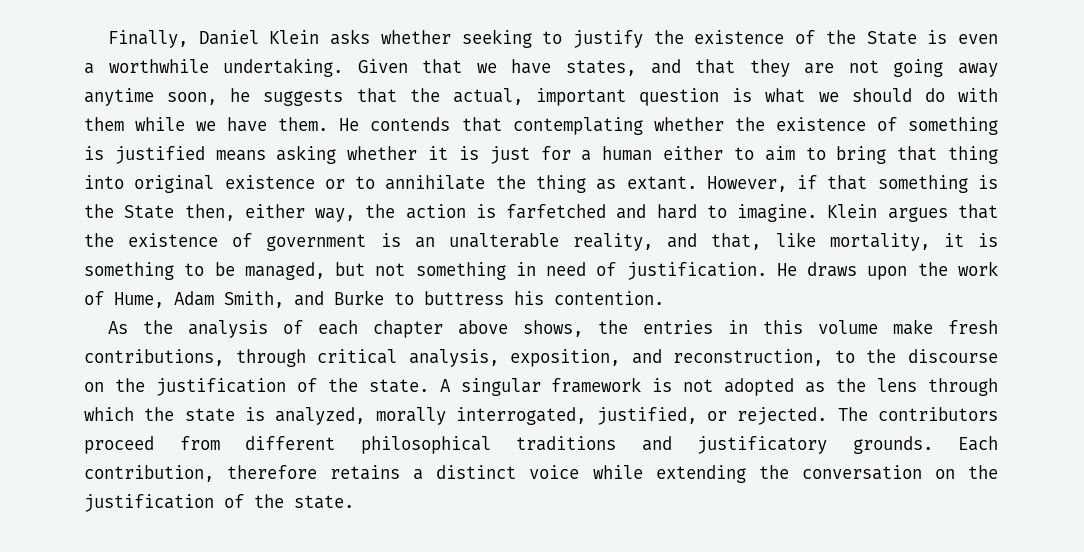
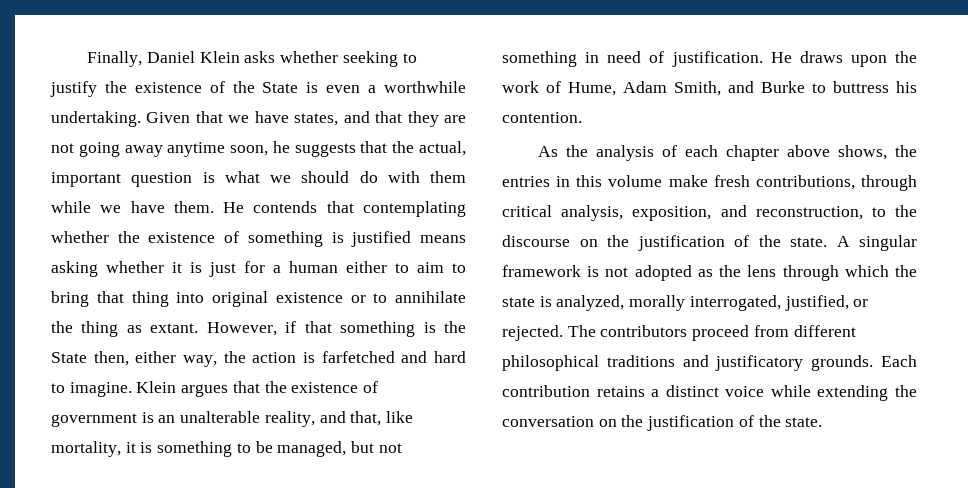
[84,465,318,482] contribution, therefore -> [502,385,590,397] contribution

